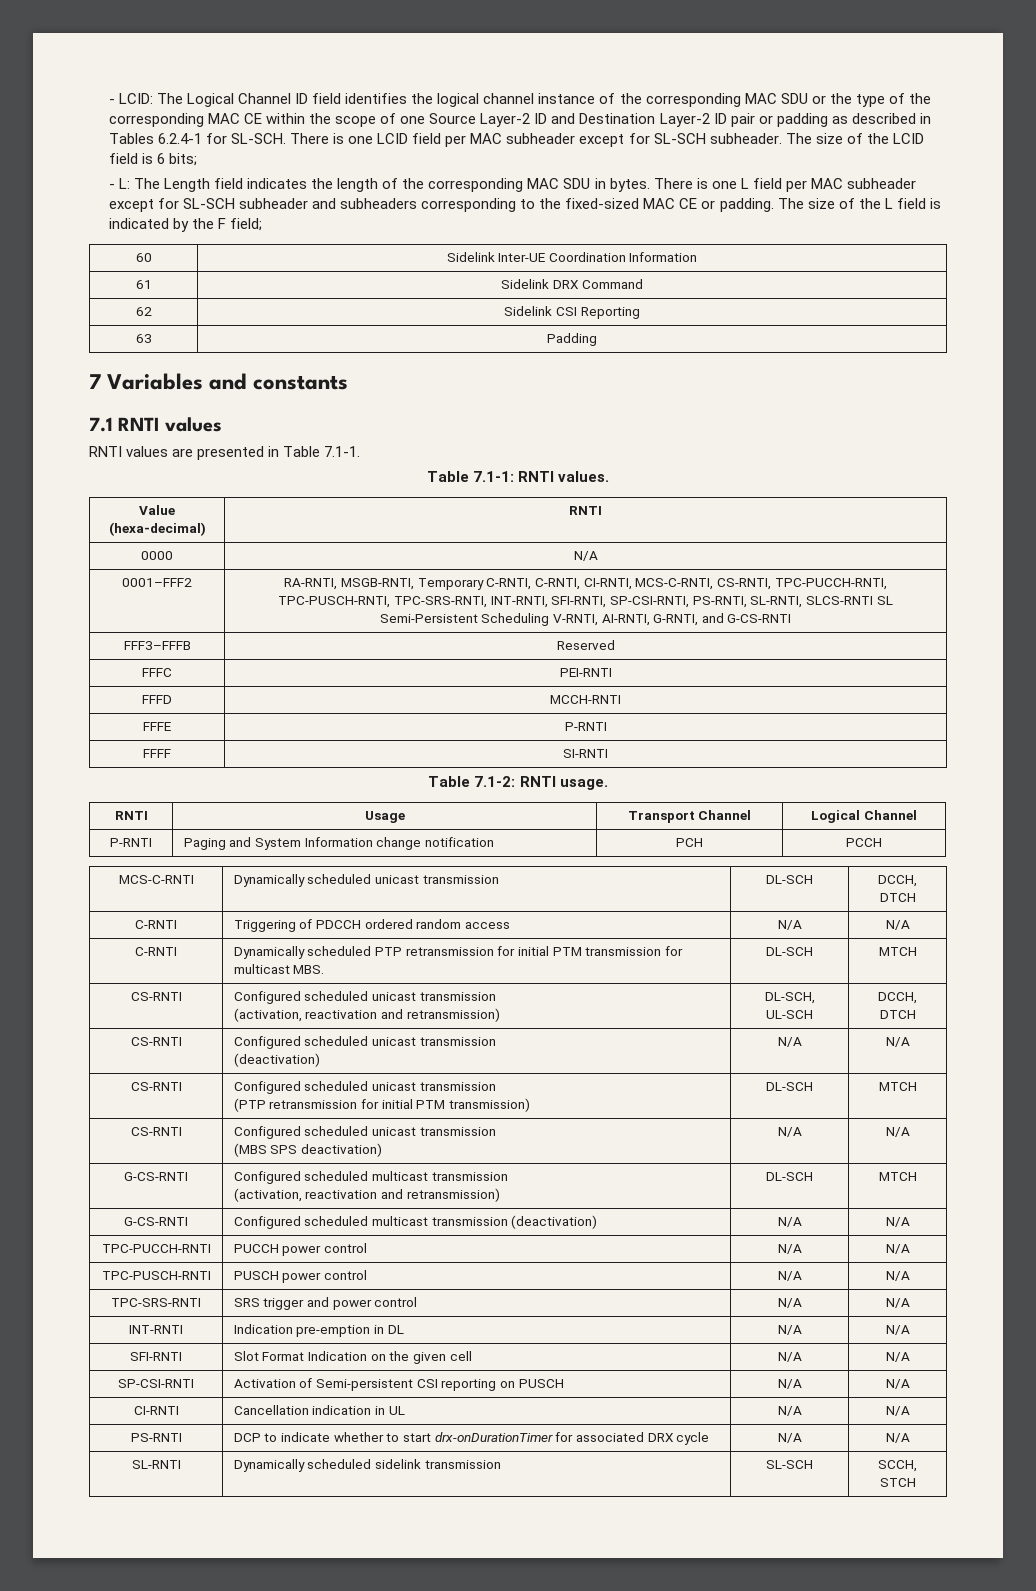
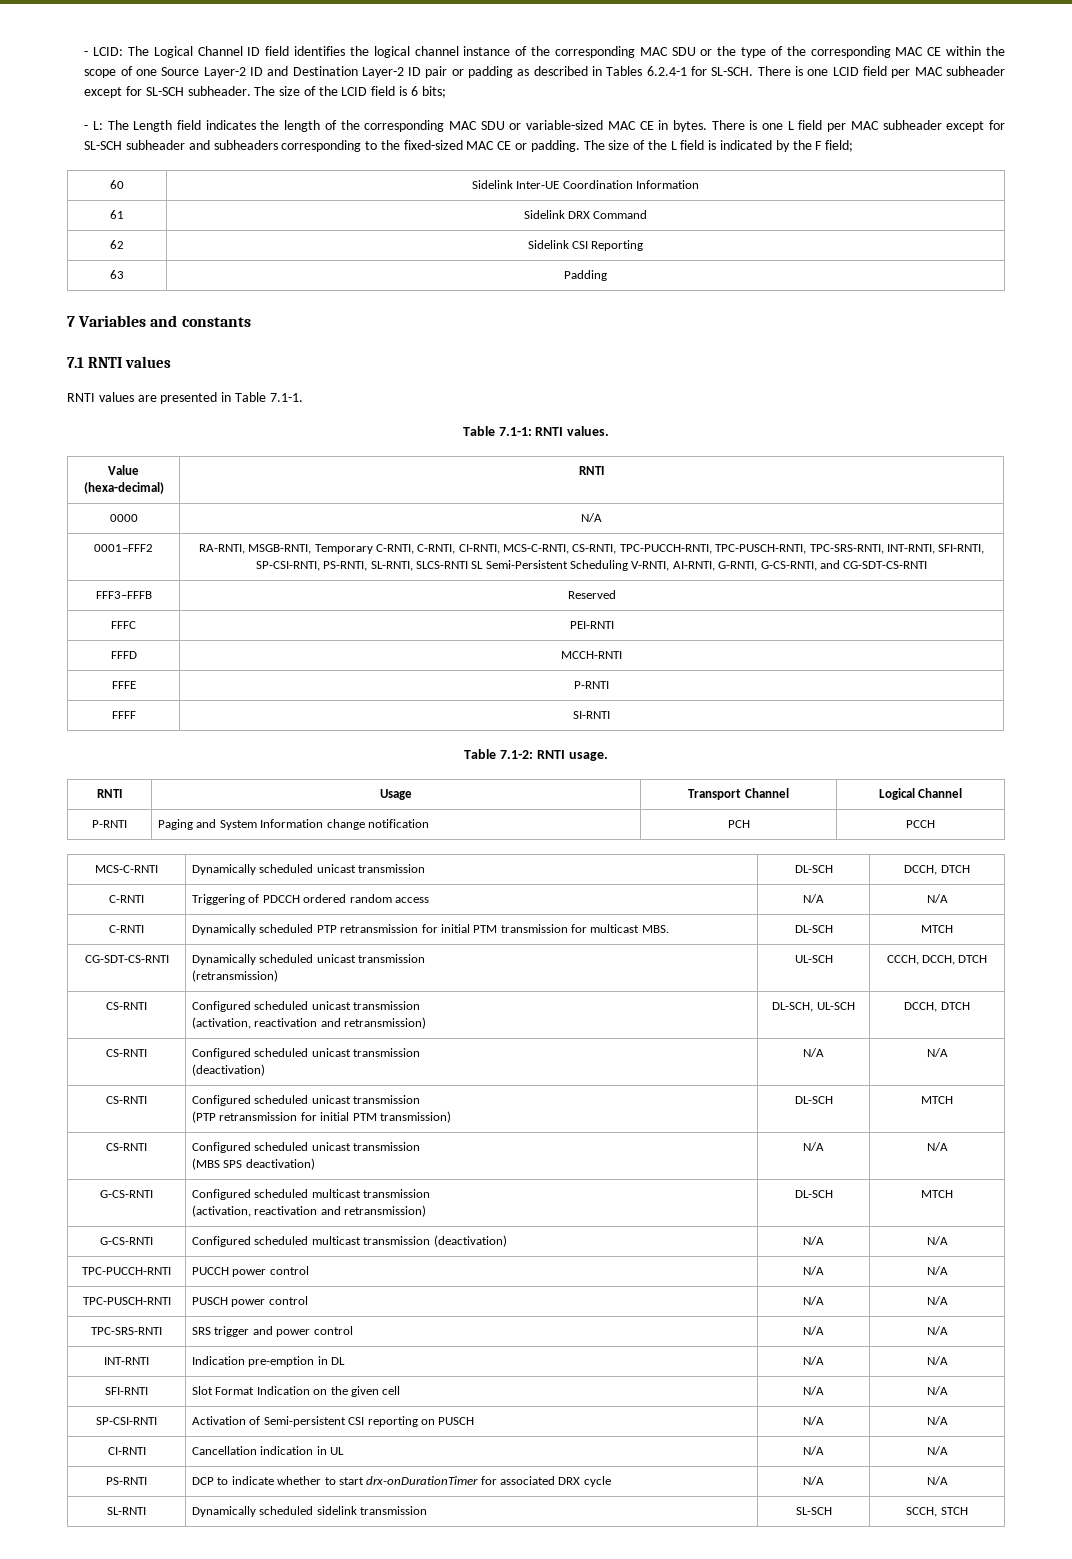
(591, 183) none -> [509,120,654,130] or variable-sized MAC CE
[701,613,792,623] and G-CS-RNTI -> [760,560,928,571] G-CS-RNTI, and CG-SDT-CS-RNTI
(917, 951) none -> [84,955,169,963] [192,954,426,965] [192,970,279,982] [794,955,833,963] [886,955,988,965] // CG-SDT-CS-RNTI | Dynamically scheduled unicast transmission // (retransmission) | UL-SCH | CCCH, DCCH, DTCH

